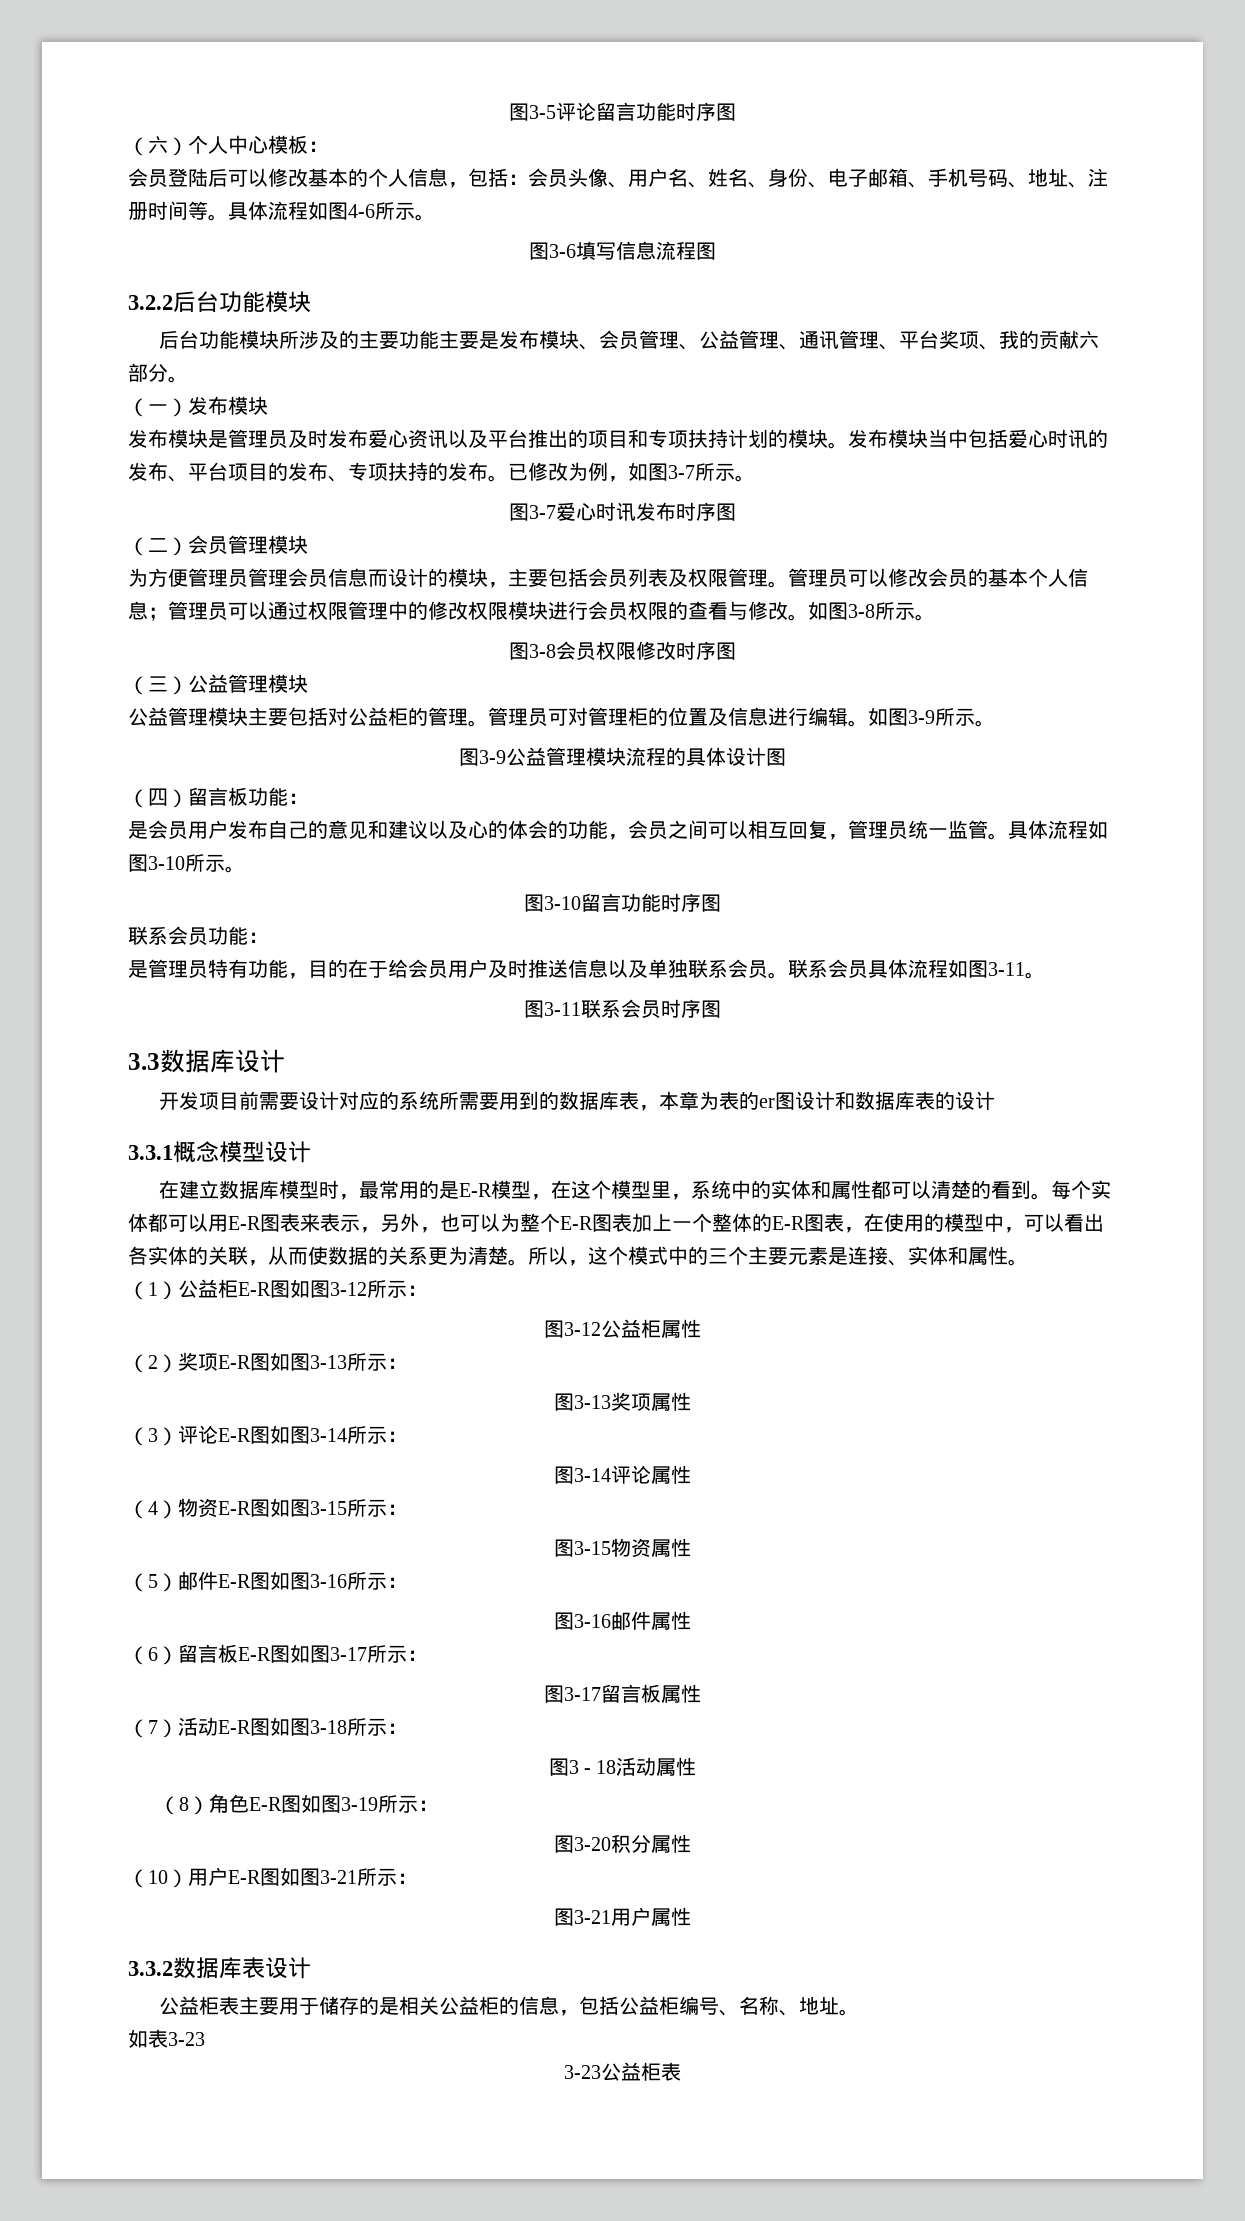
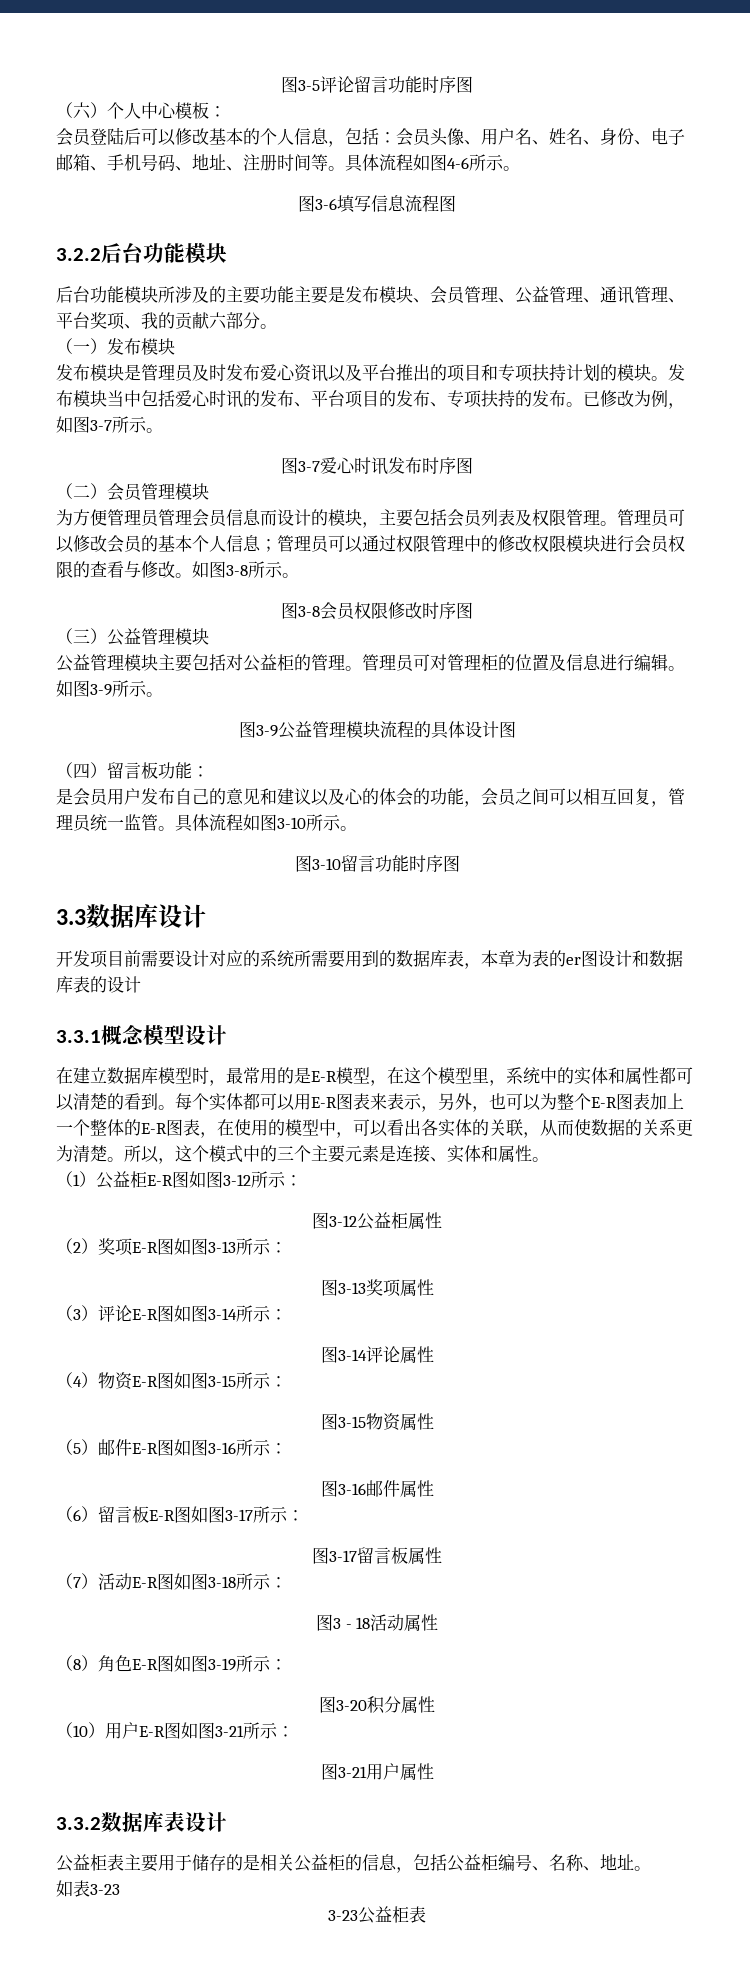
[128,926,268,946] [128,959,1045,979] [524,999,721,1019] // 联系会员功能： // 是管理员特有功能，目的在于给会员用户及时推送信息以及单独联系会员。联系会员具体流程如图3-11。 // 图3-11联系会员时序图 -> (460, 863) none

